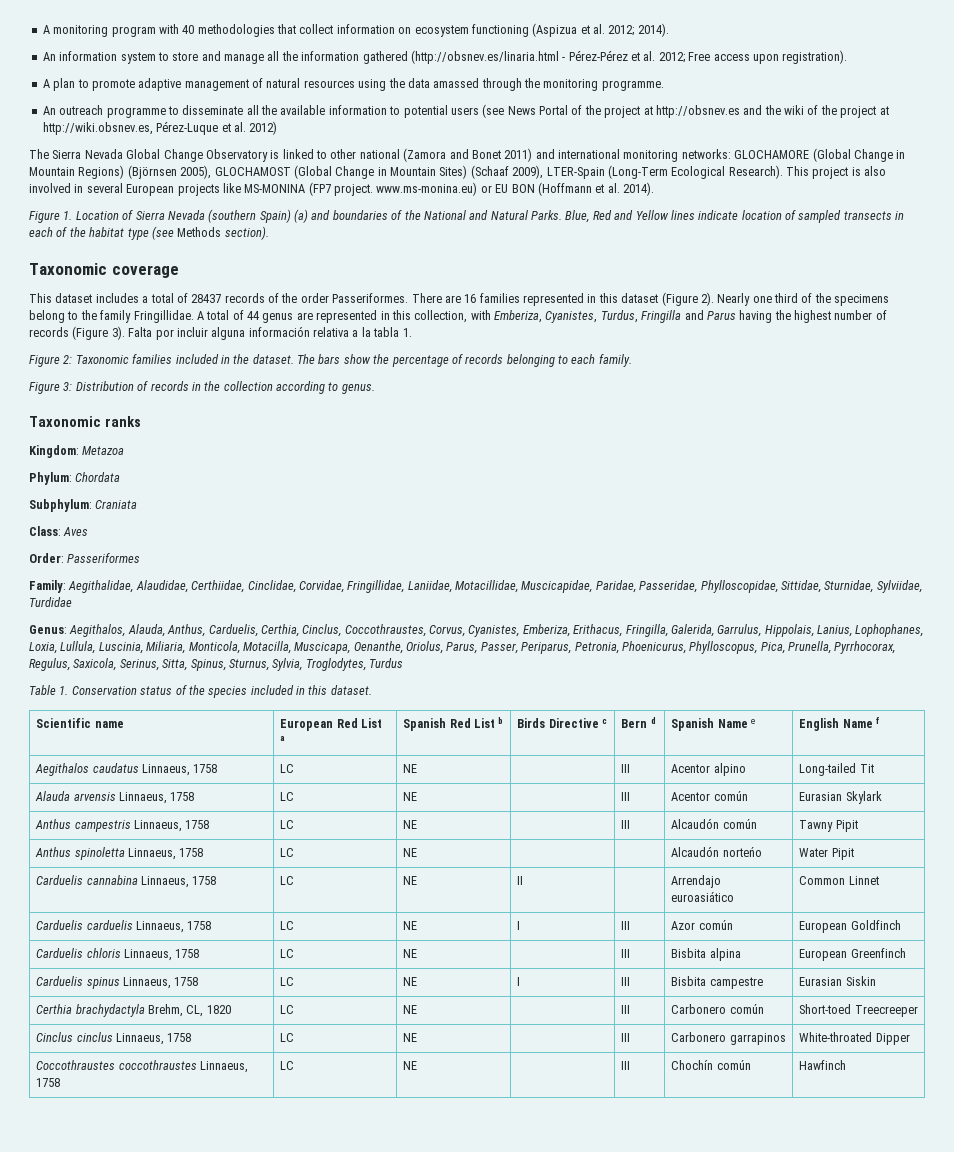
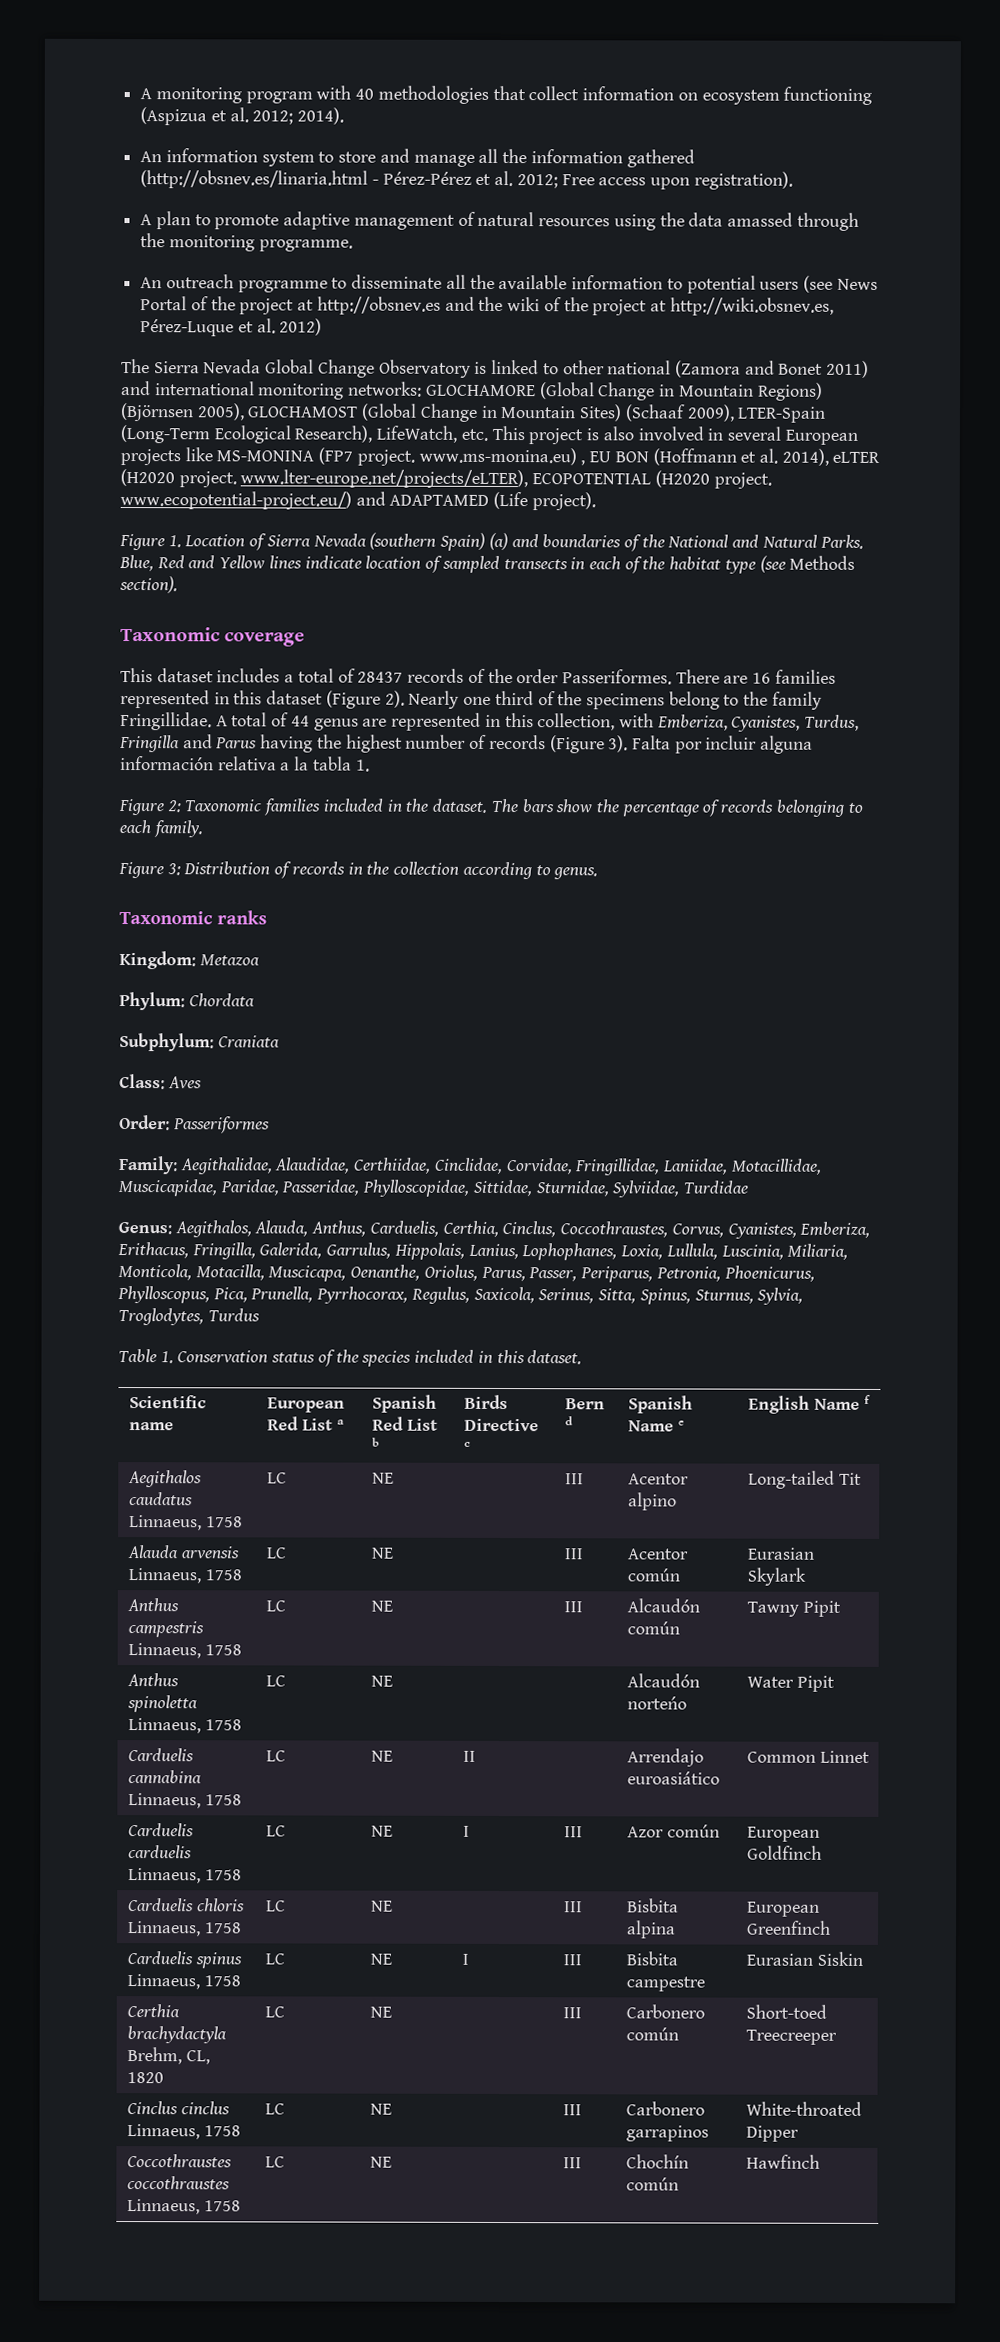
[728,165,783,179] Research). -> [294,425,488,443] Research), LifeWatch, etc.
[480,185,492,193] or -> [580,459,586,466] ,
[623,182,654,196] 2014). -> [781,448,881,466] [120,469,772,489] [120,491,596,511] 2014), eLTER (H2020 project. www.lter-europe.net/projects/eLTER), ECOPOTENTIAL (H2020 project. www.ecopotential-project.eu/) and ADAPTAMED (Life project).

